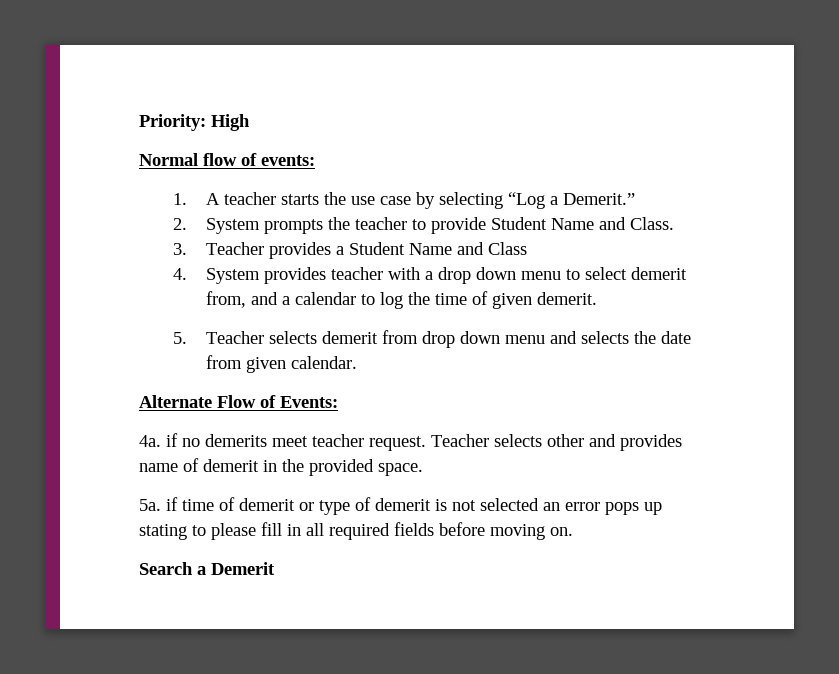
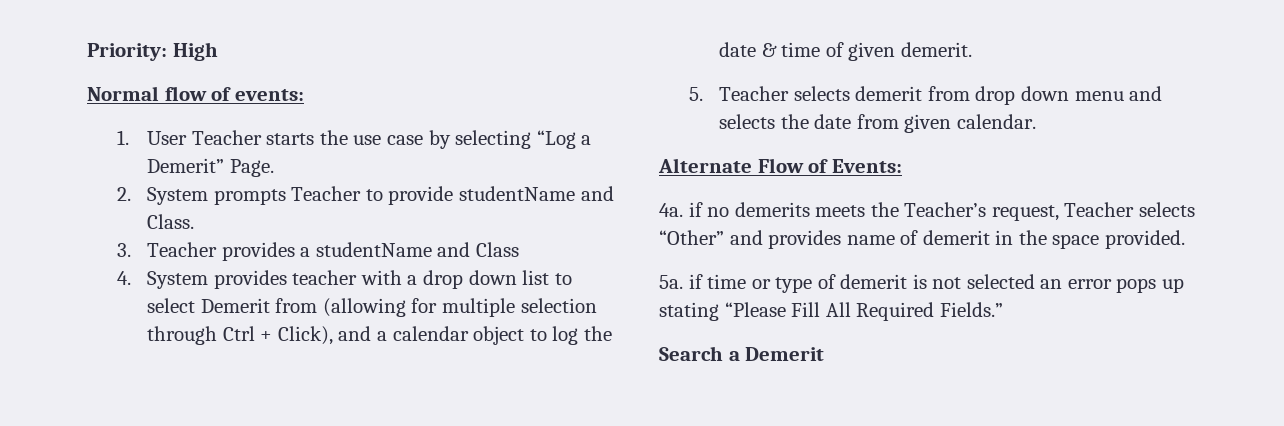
[206,192,277,205] A teacher -> [147,130,262,145] User Teacher
[563,193,636,205] Demerit.” -> [147,158,274,177] Demerit” Page.
[328,217,595,234] the teacher to provide Student Name -> [291,186,576,205] Teacher to provide studentName
[349,242,453,255] Student Name -> [315,242,432,257] studentName
[521,271,562,280] menu -> [522,270,550,285] list
[631,267,688,280] [206,291,247,308] demerit from, -> [200,298,597,317] [147,326,333,345] Demerit from (allowing for multiple selection through Ctrl + Click),
(357, 298) none -> [473,326,525,345] object
(431, 298) none -> [719,42,777,57] date &
[272,434,584,451] meet teacher request. Teacher selects other -> [815,202,1195,221] [659,230,724,245] meets the Teacher’s request, Teacher selects “Other”
[309,459,423,476] provided space. -> [1052,230,1185,249] space provided.
[219,497,295,511] of demerit -> (747, 281) none
[192,522,573,540] to please fill in all required fields before moving on. -> [724,302,1003,321] “Please Fill All Required Fields.”

